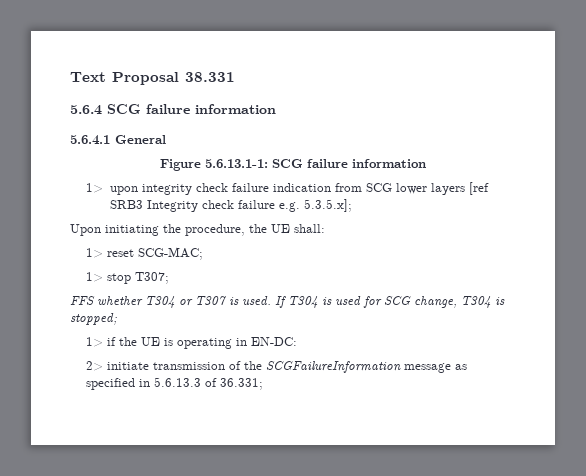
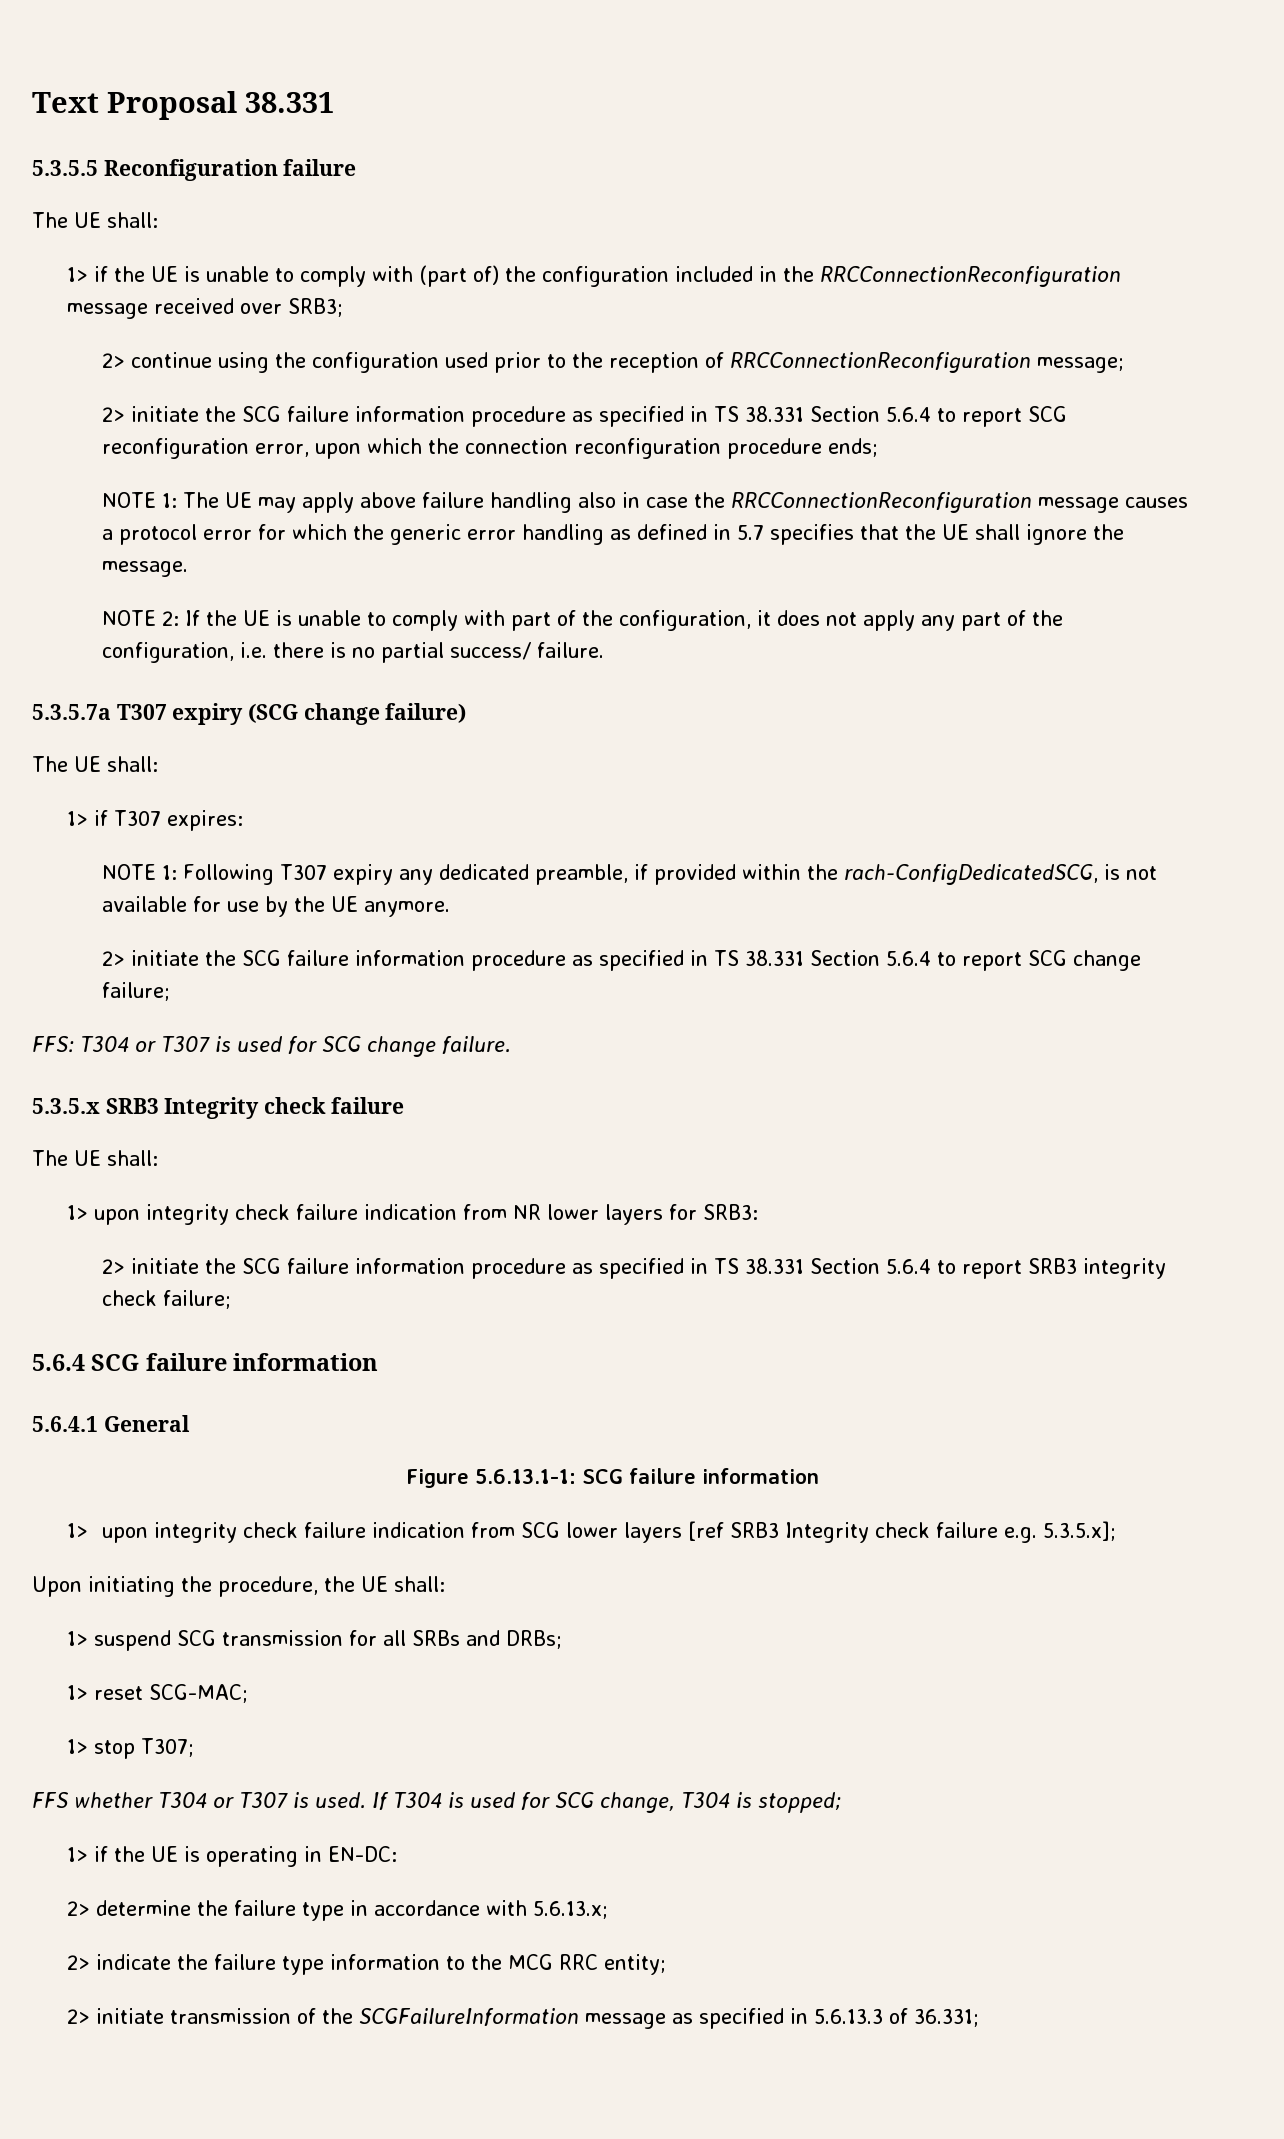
(235, 77) none -> [32,159,357,181] [32,212,158,228] [66,265,1121,287] [66,298,343,319] [101,352,1124,373] [101,406,1067,427] [101,438,878,459] [101,492,1188,513] [101,524,1124,545] [101,561,188,577] [101,610,1063,631] [101,642,604,663] [32,703,467,725] [32,756,158,772] [66,810,243,831] [101,864,1157,885] [101,896,450,917] [101,950,1141,971] [101,982,170,1001] [32,1036,511,1057] [32,1097,404,1119] [32,1150,158,1166] [66,1204,758,1225] [101,1258,1166,1279] [101,1290,231,1309] // 5.3.5.5 Reconfiguration failure // The UE shall: // 1> if the UE is unable to comply with (part of) the configuration included in the RRCConnectionReconfiguration message received over SRB3; // 2> continue using the configuration used prior to the reception of RRCConnectionReconfiguration message; // 2> initiate the SCG failure information procedure as specified in TS 38.331 Section 5.6.4 to report SCG reconfiguration error, upon which the connection reconfiguration procedure ends; // NOTE 1: The UE may apply above failure handling also in case the RRCConnectionReconfiguration message causes a protocol error for which the generic error handling as defined in 5.7 specifies that the UE shall ignore the message. // NOTE 2: If the UE is unable to comply with part of the configuration, it does not apply any part of the configuration, i.e. there is no partial success/ failure. // 5.3.5.7a T307 expiry (SCG change failure) // The UE shall: // 1> if T307 expires: // NOTE 1: Following T307 expiry any dedicated preamble, if provided within the rach-ConfigDedicatedSCG, is not available for use by the UE anymore. // 2> initiate the SCG failure information procedure as specified in TS 38.331 Section 5.6.4 to report SCG change failure; // FFS: T304 or T307 is used for SCG change failure. // 5.3.5.x SRB3 Integrity check failure // The UE shall: // 1> upon integrity check failure indication from NR lower layers for SRB3: // 2> initiate the SCG failure information procedure as specified in TS 38.331 Section 5.6.4 to report SRB3 integrity check failure;
(325, 228) none -> [66,1630,562,1651] // 1> suspend SCG transmission for all SRBs and DRBs;
(298, 341) none -> [66,1900,608,1921] [66,1954,666,1975] // 2> determine the failure type in accordance with 5.6.13.x; // 2> indicate the failure type information to the MCG RRC entity;

